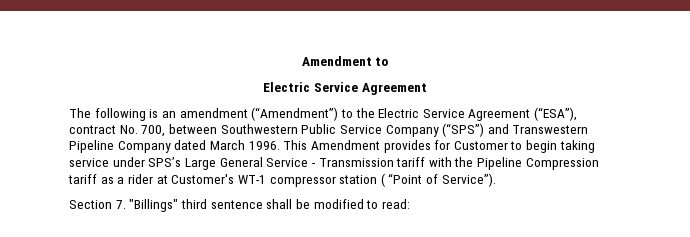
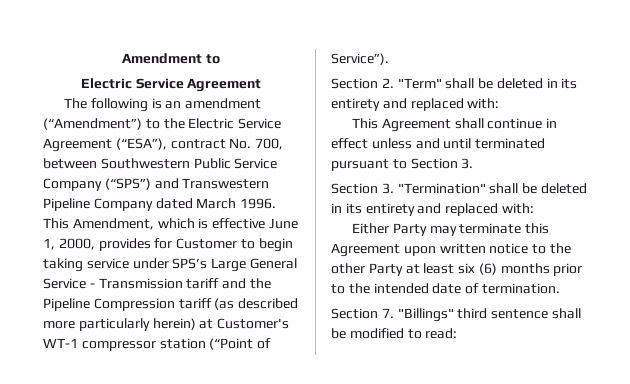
[310,140,380,150] Amendment -> [72,218,298,230] [43,238,95,250] Amendment, which is effective June 1, 2000,
[428,157,452,167] with -> [222,278,247,289] and
[100,174,153,184] as a rider -> [214,298,299,310] [43,318,196,331] (as described more particularly herein)
[380,173,423,187] ( “Point -> [209,338,254,350] (“Point
(496, 180) none -> [331,78,578,89] [331,98,500,111] [352,118,558,132] [331,138,546,149] [331,158,474,171] [331,183,587,194] [331,203,534,216] [352,223,550,236] [331,243,571,257] [331,263,583,276] [331,283,560,294] // Section 2. "Term" shall be deleted in its entirety and replaced with: // This Agreement shall continue in effect unless and until terminated pursuant to Section 3. // Section 3. "Termination" shall be deleted in its entirety and replaced with: // Either Party may terminate this Agreement upon written notice to the other Party at least six (6) months prior to the intended date of termination.

